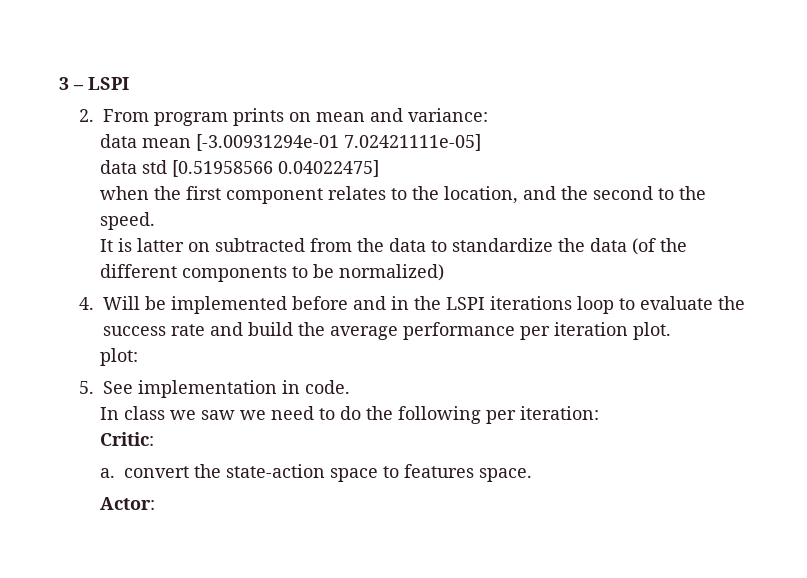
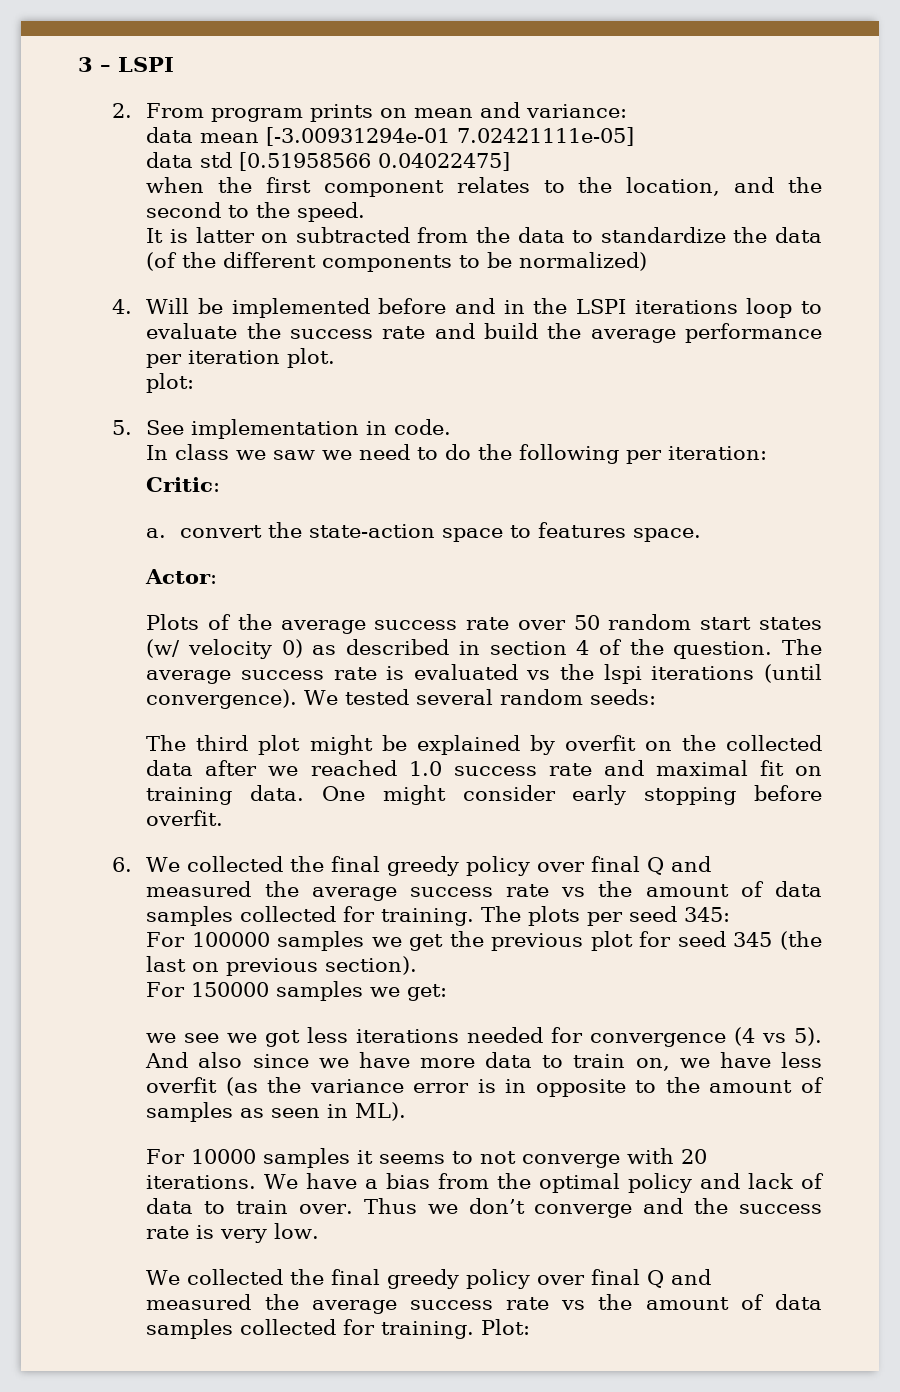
(155, 503) none -> [146,614,822,634] [146,639,823,659] [146,664,822,684] [146,689,657,709] [146,735,822,755] [146,760,822,776] [146,785,822,805] [146,810,224,826] [112,856,712,876] [146,881,823,901] [146,906,731,926] [146,931,822,951] [146,956,418,976] [146,981,448,1001] [146,1027,822,1047] [145,1052,822,1071] [146,1077,824,1097] [146,1102,407,1122] [146,1148,708,1168] [146,1173,824,1193] [146,1198,822,1218] [146,1223,320,1243] [146,1269,712,1289] [146,1294,823,1314] [146,1319,531,1339] // Plots of the average success rate over 50 random start states (w/ velocity 0) as described in section 4 of the question. The average success rate is evaluated vs the lspi iterations (until convergence). We tested several random seeds: // The third plot might be explained by overfit on the collected data after we reached 1.0 success rate and maximal fit on training data. One might consider early stopping before overfit. // 6. We collected the final greedy policy over final Q and measured the average success rate vs the amount of data samples collected for training. The plots per seed 345: // For 100000 samples we get the previous plot for seed 345 (the last on previous section). // For 150000 samples we get: // we see we got less iterations needed for convergence (4 vs 5). And also since we have more data to train on, we have less overfit (as the variance error is in opposite to the amount of samples as seen in ML). // For 10000 samples it seems to not converge with 20 iterations. We have a bias from the optimal policy and lack of data to train over. Thus we don’t converge and the success rate is very low. // We collected the final greedy policy over final Q and measured the average success rate vs the amount of data samples collected for training. Plot:

